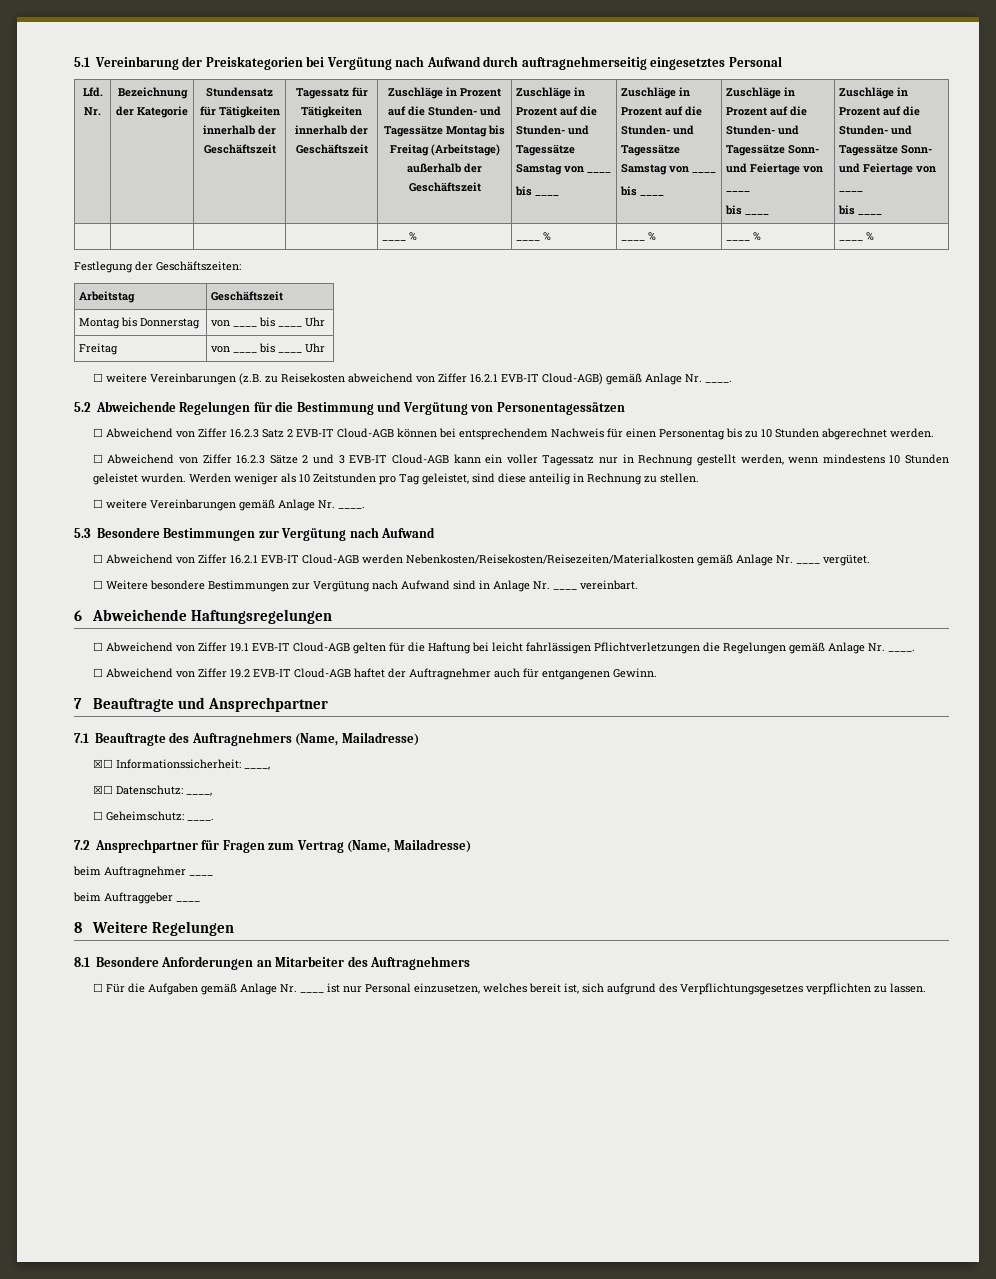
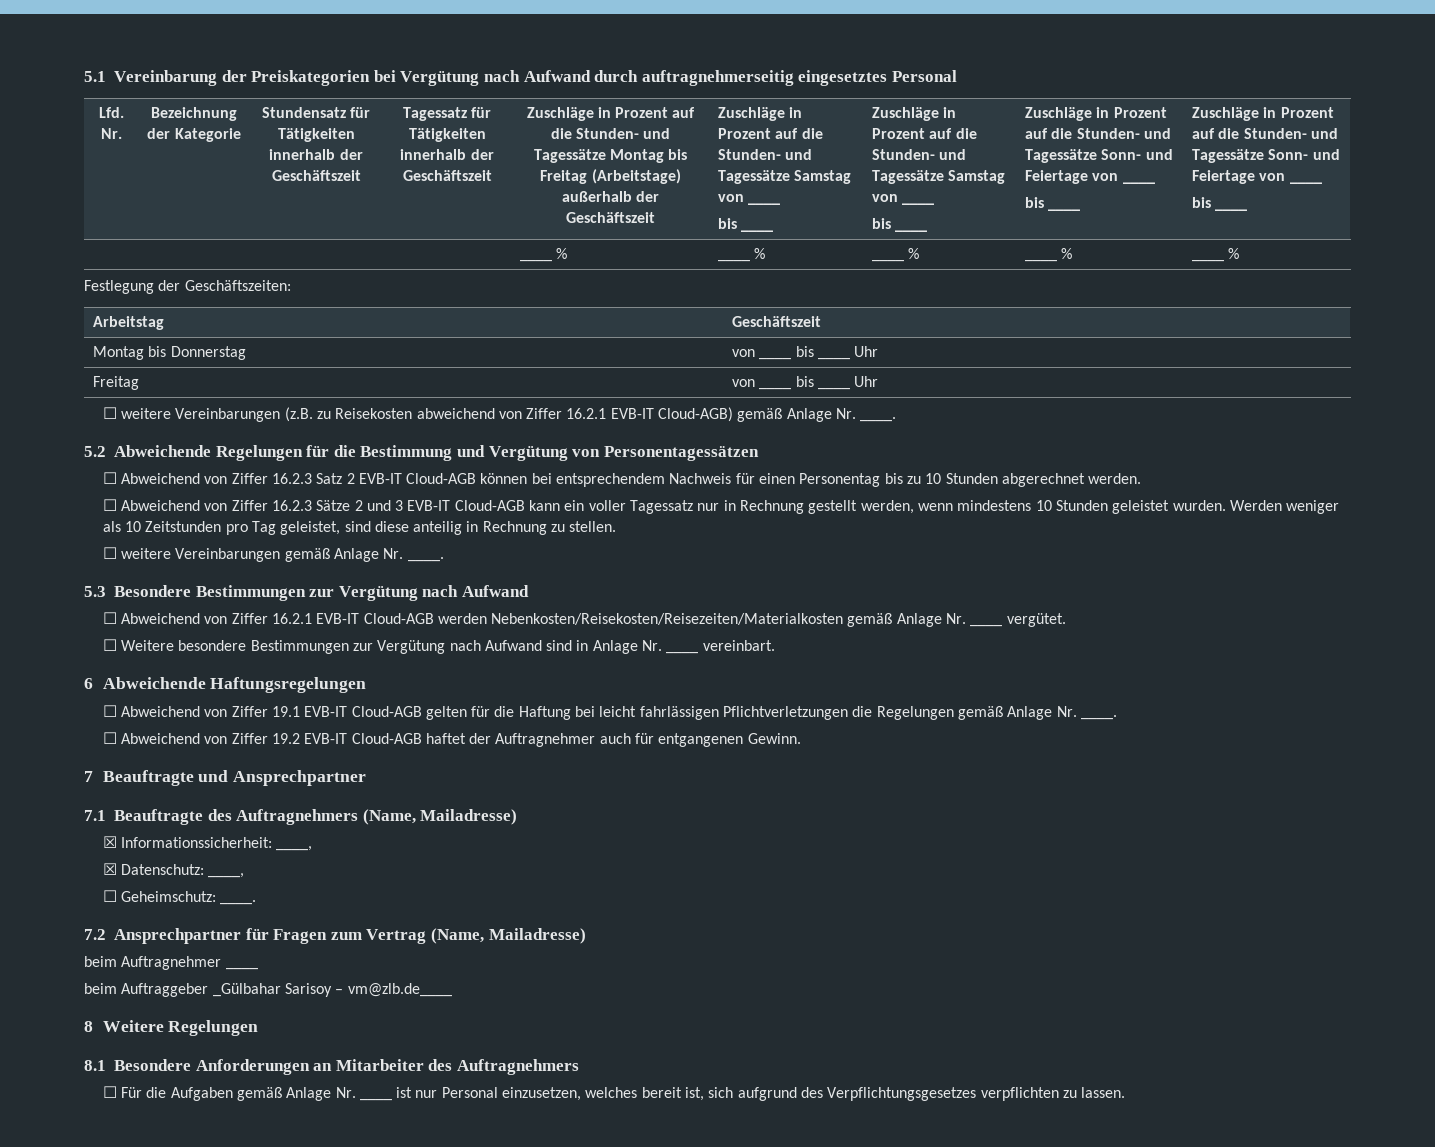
[92,759,113,768] ☒☐ -> [102,836,117,848] ☒
[92,785,113,794] ☒☐ -> [102,863,117,875] ☒
[176,901,200,902] ____ -> [212,983,452,997] _Gülbahar Sarisoy – vm@zlb.de____

